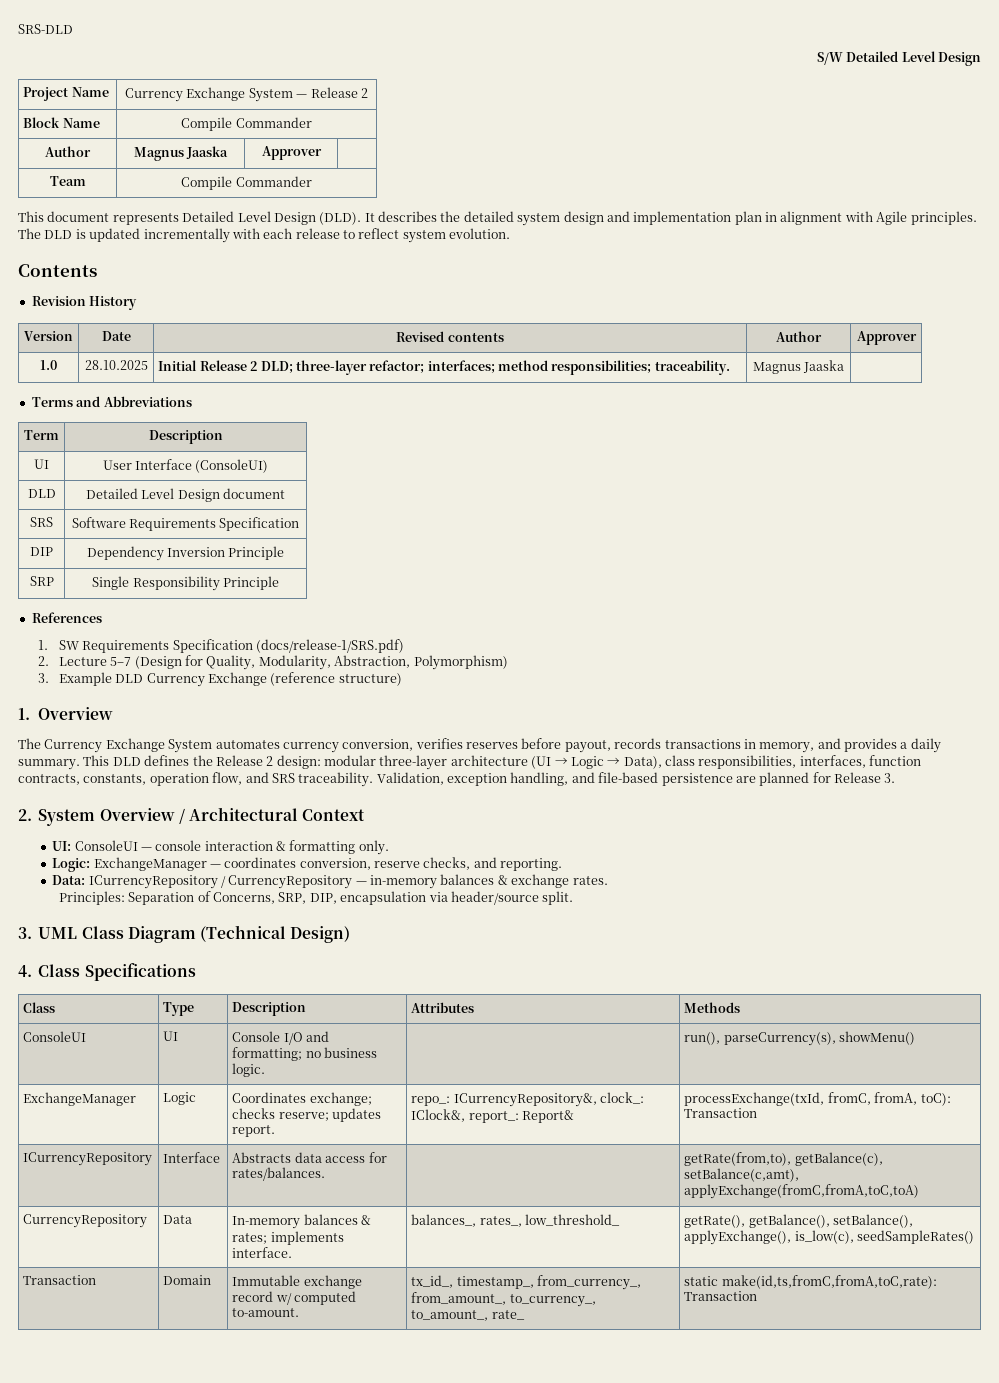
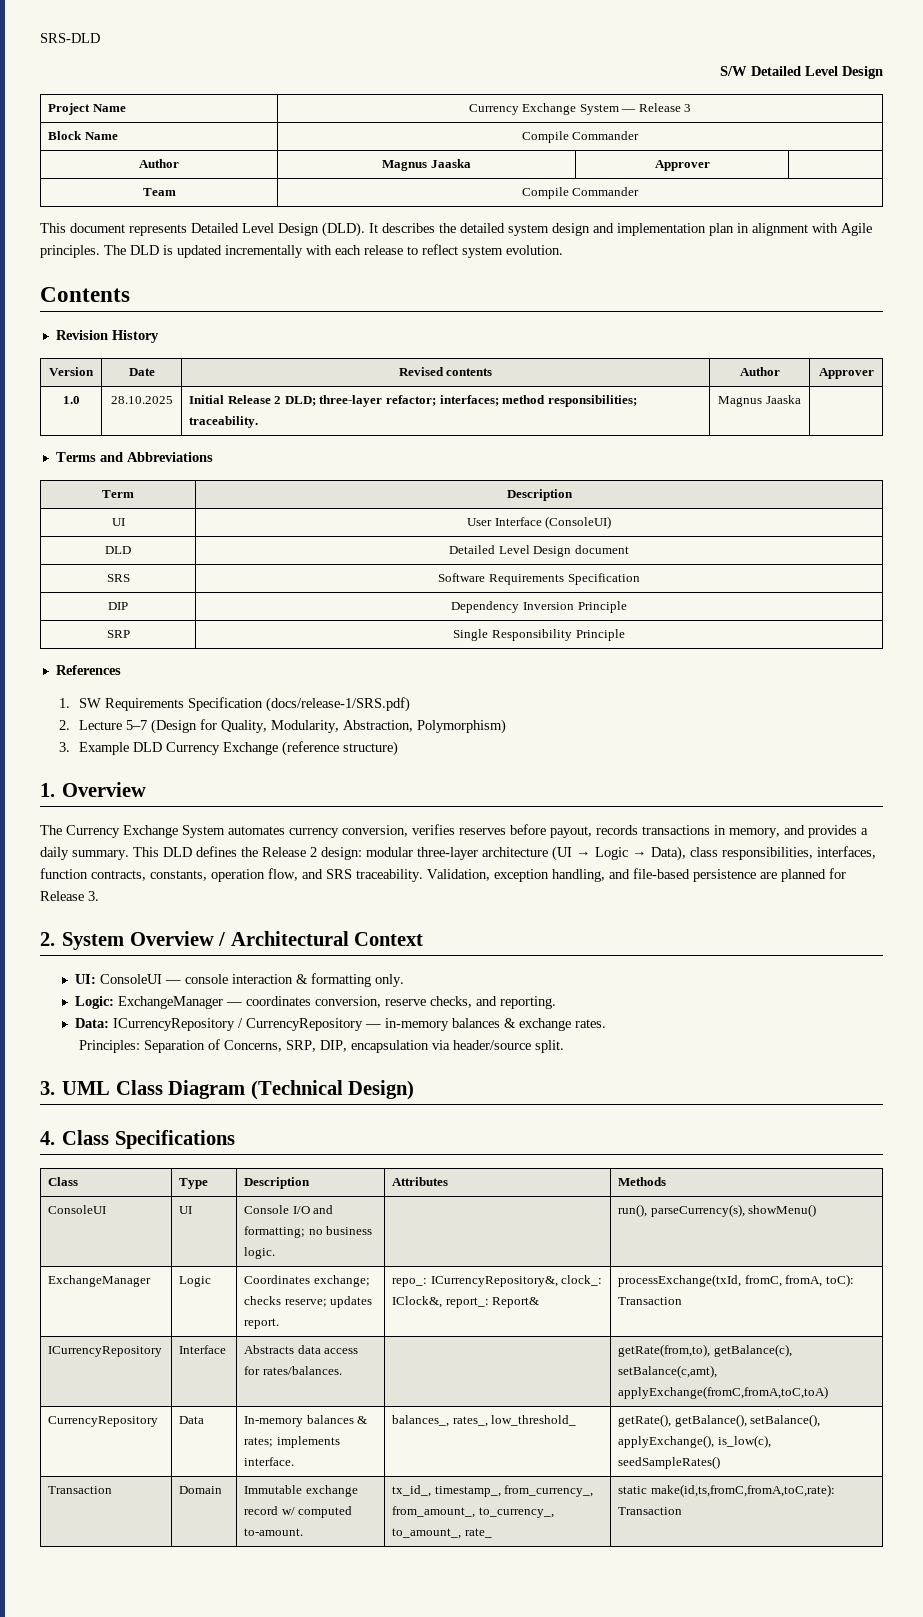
[360,88,368,98] 2 -> [684,104,692,112] 3

